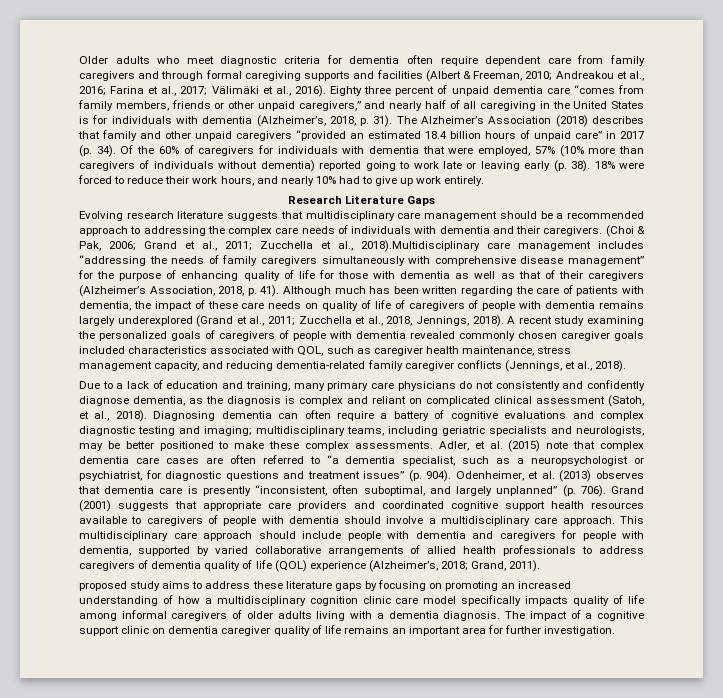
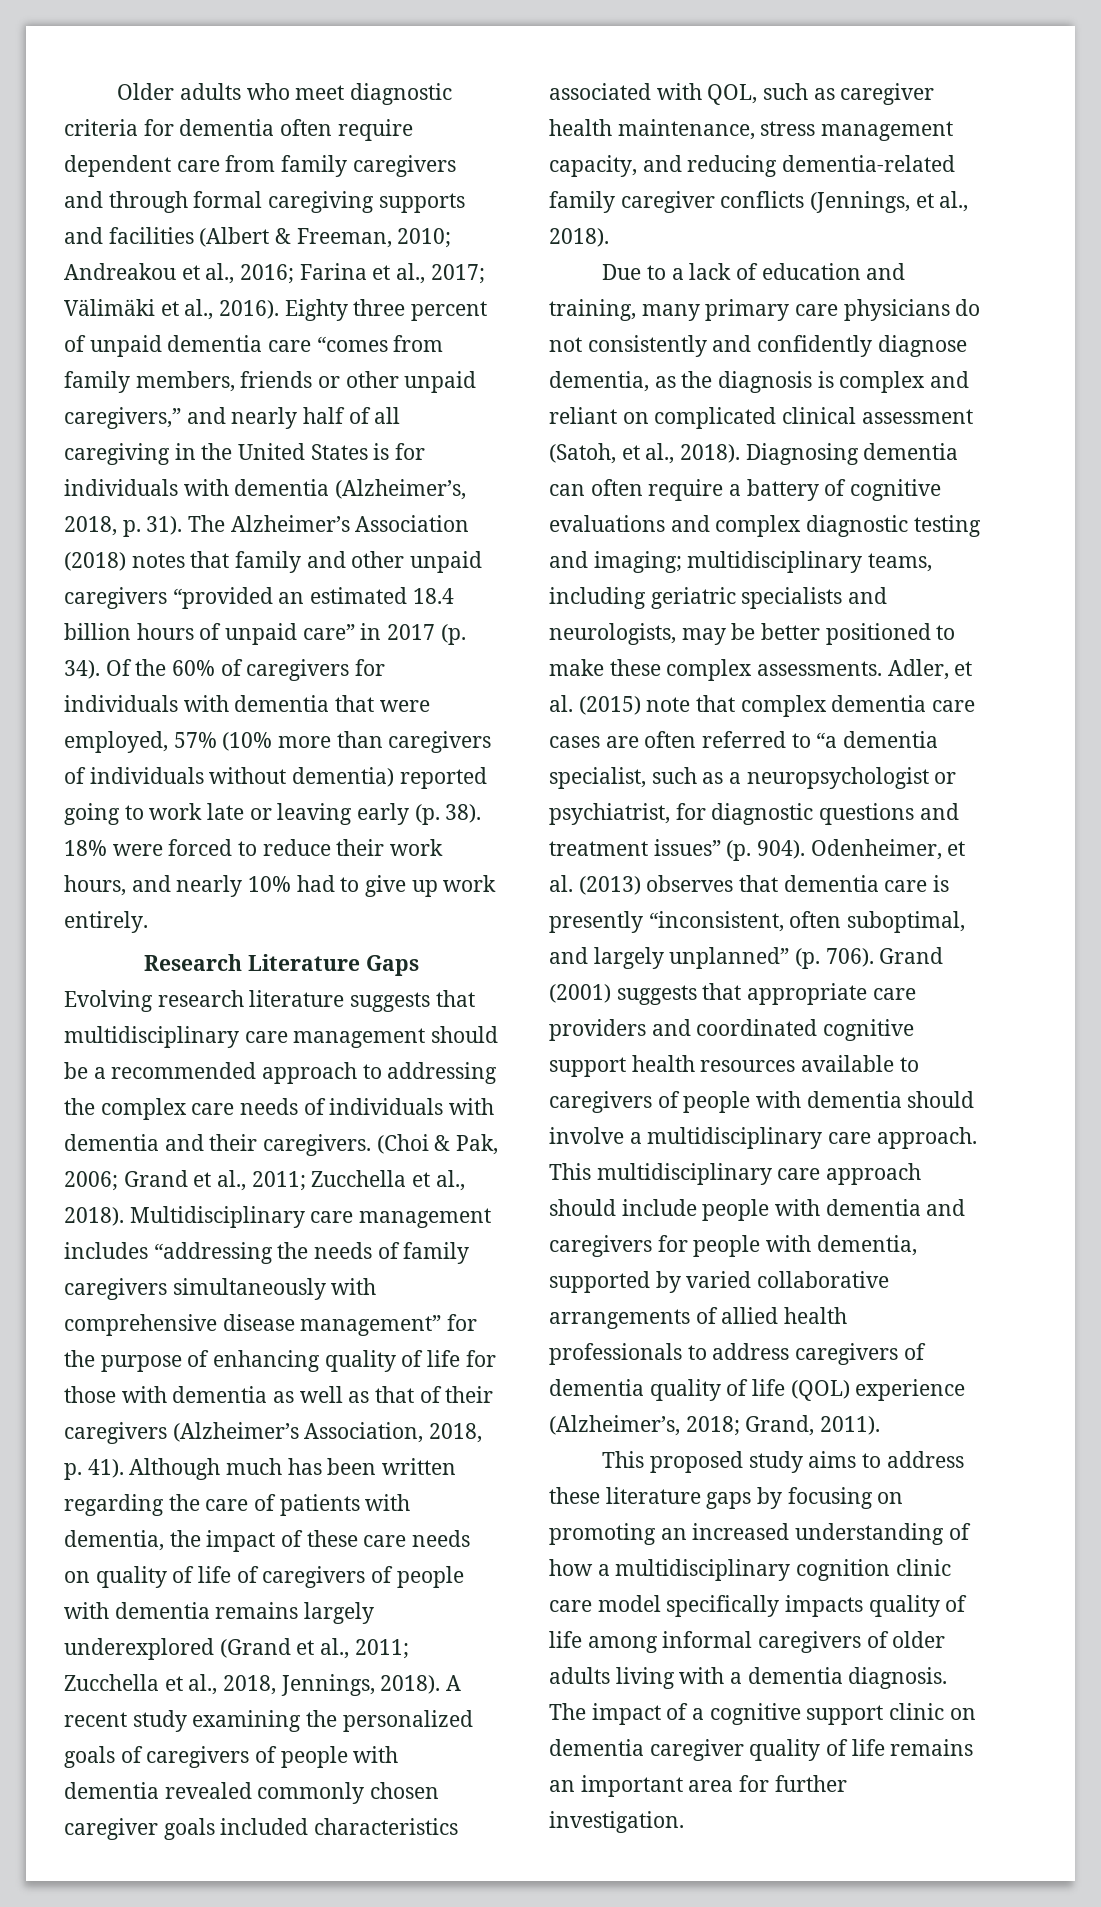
[592,116,645,124] describes -> [131,553,185,568] notes
[361,240,480,252] 2018).Multidisciplinary -> [64,1206,305,1228] 2018). Multidisciplinary
(541, 566) none -> [602,1451,645,1468] This

